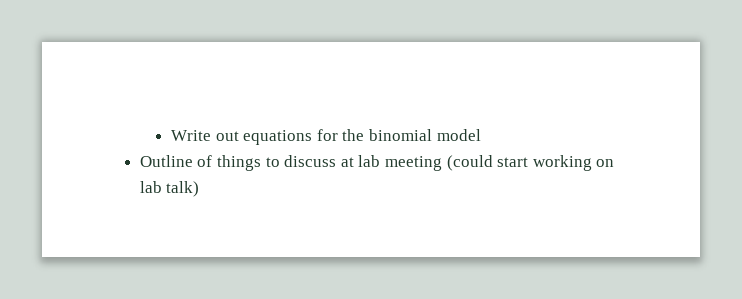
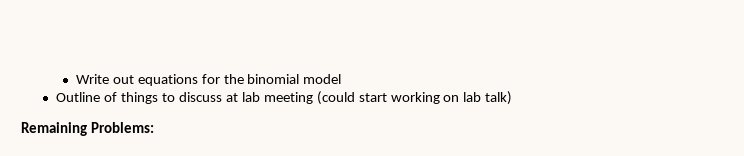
(200, 189) none -> [21,122,154,136] // Remaining Problems:

